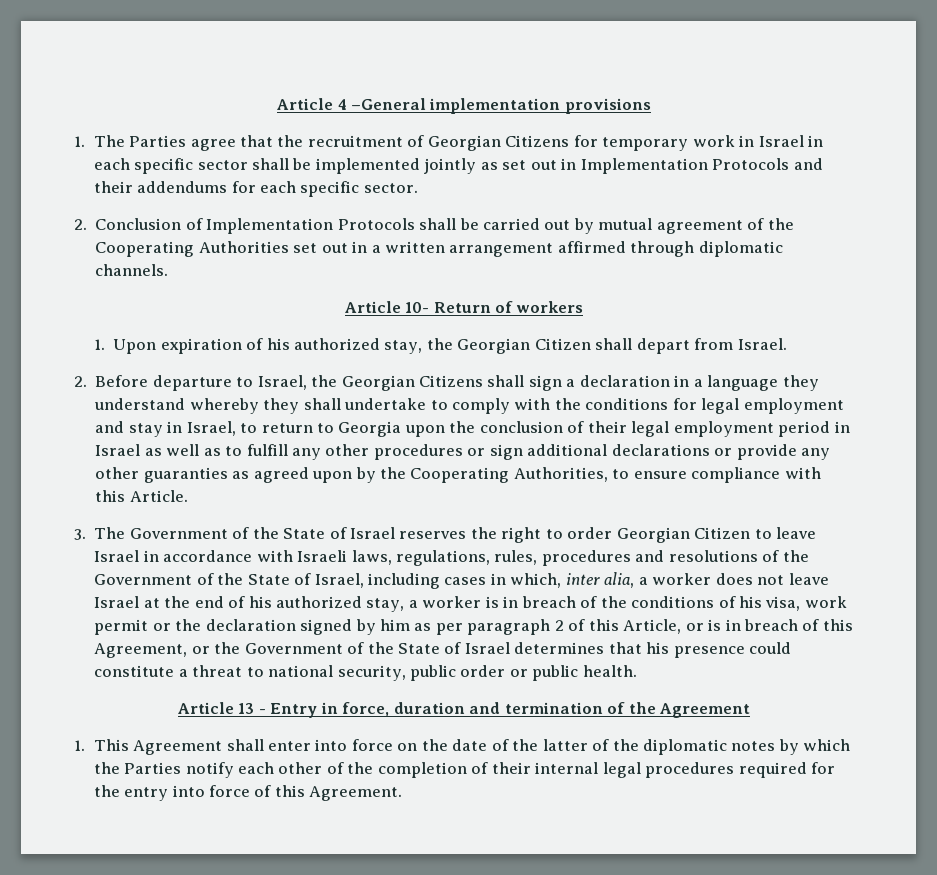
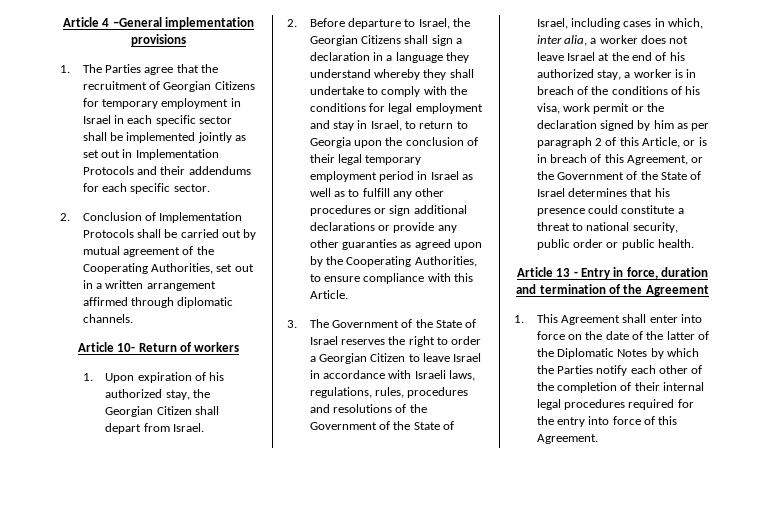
[692,135,735,147] work -> [161,98,229,109] employment
[198,241,289,253] Authorities -> [150,263,213,274] Authorities,
(670, 429) none -> [365,155,422,165] temporary
(613, 533) none -> [309,356,316,362] a
[642,739,776,755] diplomatic notes -> [556,348,648,359] Diplomatic Notes

